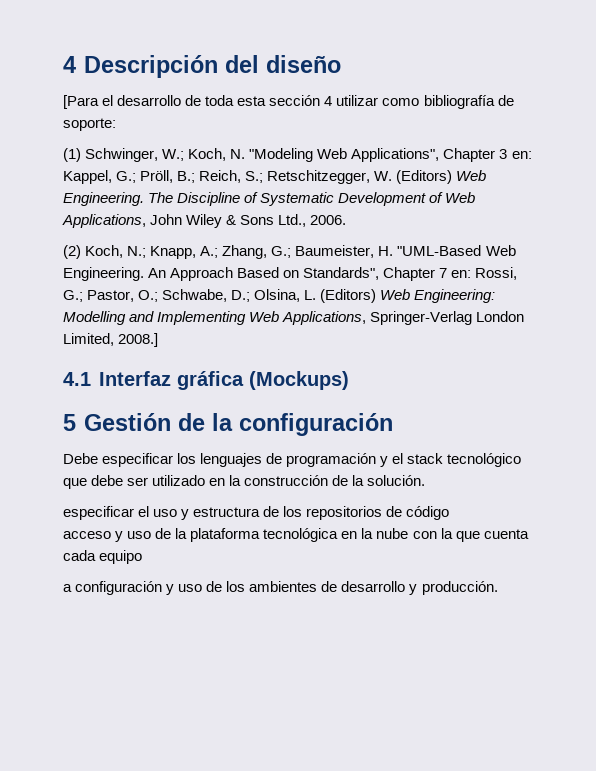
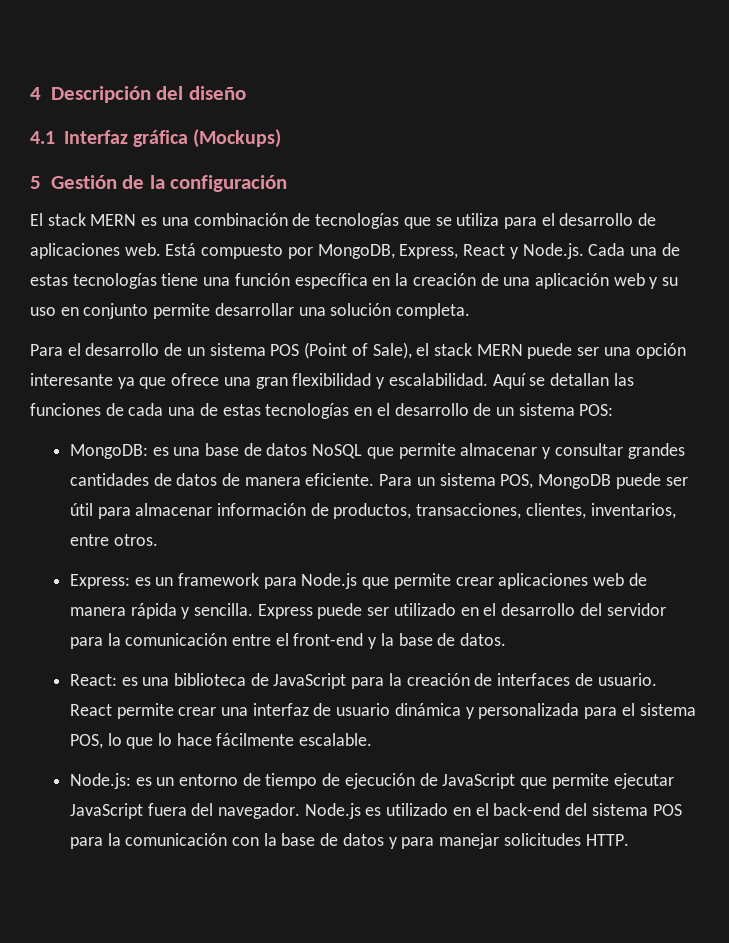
[63,95,514,109] [63,118,116,131] [63,148,532,162] [63,170,487,184] [63,192,476,206] [62,214,347,228] [63,245,516,259] [63,267,518,281] [63,289,496,303] [63,311,525,325] [63,333,159,347] // [Para el desarrollo de toda esta sección 4 utilizar como bibliografía de soporte: // (1) Schwinger, W.; Koch, N. "Modeling Web Applications", Chapter 3 en: Kappel, G.; Pröll, B.; Reich, S.; Retschitzegger, W. (Editors) Web Engineering. The Discipline of Systematic Development of Web Applications, John Wiley & Sons Ltd., 2006. // (2) Koch, N.; Knapp, A.; Zhang, G.; Baumeister, H. "UML-Based Web Engineering. An Approach Based on Standards", Chapter 7 en: Rossi, G.; Pastor, O.; Schwabe, D.; Olsina, L. (Editors) Web Engineering: Modelling and Implementing Web Applications, Springer-Verlag London Limited, 2008.] -> (246, 93) none
[63,453,522,467] [63,475,426,489] [63,506,450,520] [63,528,529,542] [63,550,143,564] [63,581,498,595] Debe especificar los lenguajes de programación y el stack tecnológico que debe ser utilizado en la construcción de la solución. // especificar el uso y estructura de los repositorios de código // acceso y uso de la plataforma tecnológica en la nube con la que cuenta cada equipo // a configuración y uso de los ambientes de desarrollo y producción. -> [30,213,657,229] [30,243,680,259] [30,273,679,289] [30,303,471,319] [30,342,686,359] [30,373,634,389] [30,403,614,419] [69,443,685,459] [69,473,688,489] [69,503,676,519] [69,534,158,546] [69,573,647,589] [69,603,666,619] [69,633,507,649] [69,673,657,689] [69,703,696,719] [69,733,373,749] [69,773,674,789] [69,803,682,819] [69,833,629,849] El stack MERN es una combinación de tecnologías que se utiliza para el desarrollo de aplicaciones web. Está compuesto por MongoDB, Express, React y Node.js. Cada una de estas tecnologías tiene una función específica en la creación de una aplicación web y su uso en conjunto permite desarrollar una solución completa. // Para el desarrollo de un sistema POS (Point of Sale), el stack MERN puede ser una opción interesante ya que ofrece una gran flexibilidad y escalabilidad. Aquí se detallan las funciones de cada una de estas tecnologías en el desarrollo de un sistema POS: // MongoDB: es una base de datos NoSQL que permite almacenar y consultar grandes cantidades de datos de manera eficiente. Para un sistema POS, MongoDB puede ser útil para almacenar información de productos, transacciones, clientes, inventarios, entre otros. // Express: es un framework para Node.js que permite crear aplicaciones web de manera rápida y sencilla. Express puede ser utilizado en el desarrollo del servidor para la comunicación entre el front-end y la base de datos. // React: es una biblioteca de JavaScript para la creación de interfaces de usuario. React permite crear una interfaz de usuario dinámica y personalizada para el sistema POS, lo que lo hace fácilmente escalable. // Node.js: es un entorno de tiempo de ejecución de JavaScript que permite ejecutar JavaScript fuera del navegador. Node.js es utilizado en el back-end del sistema POS para la comunicación con la base de datos y para manejar solicitudes HTTP.

